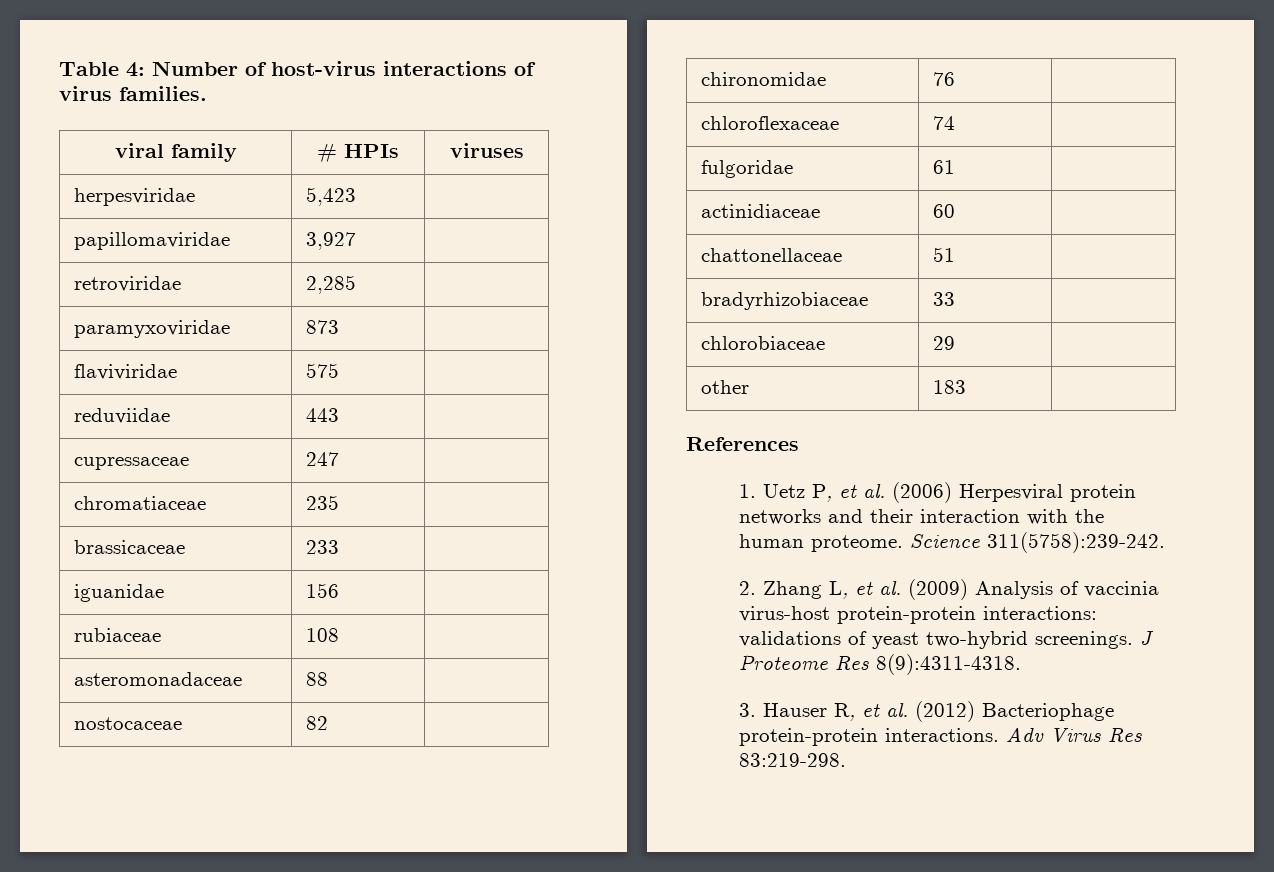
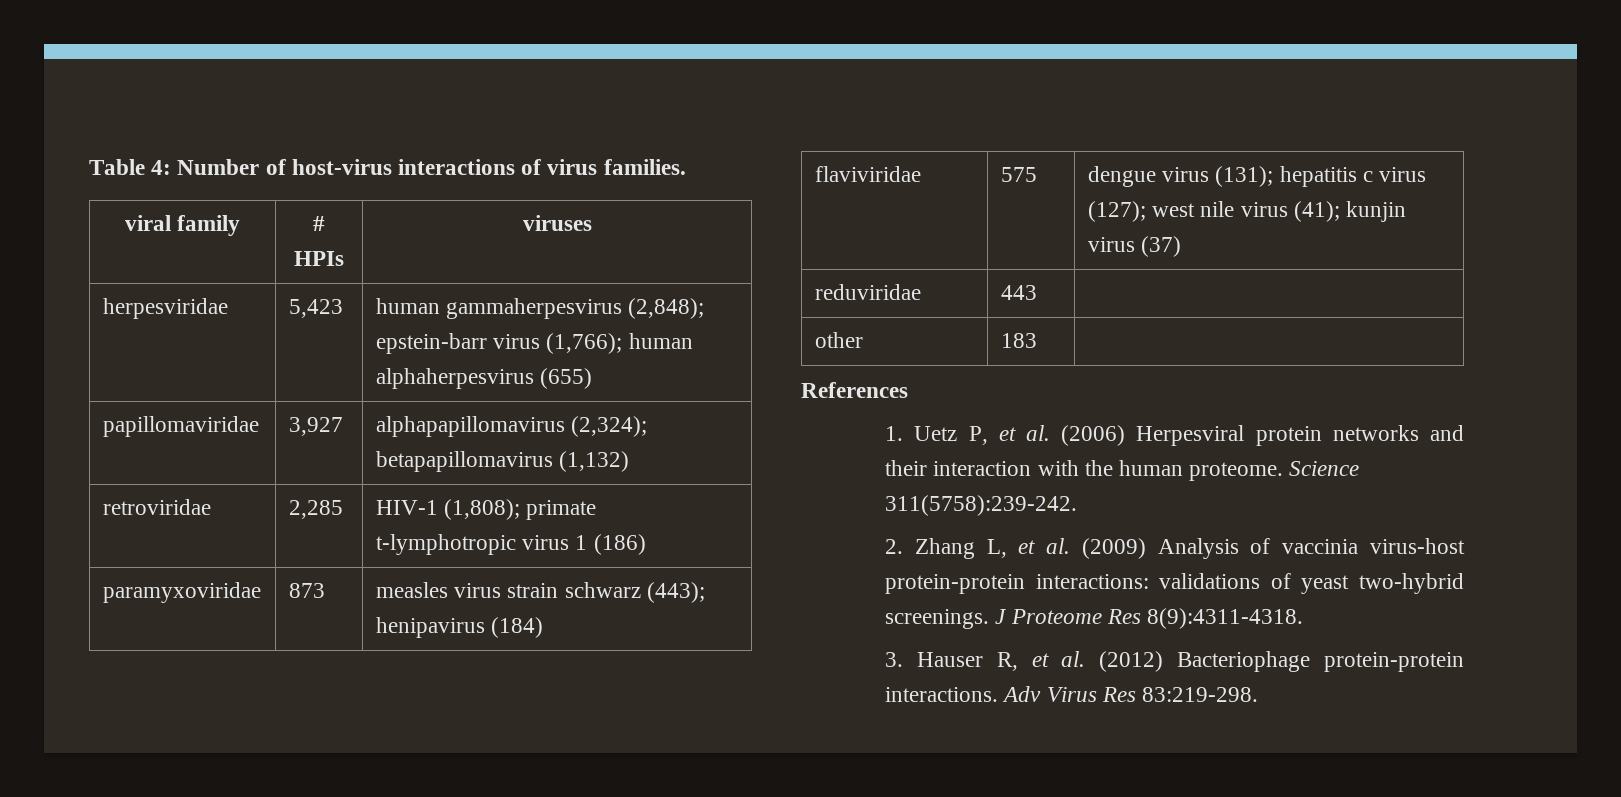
[74,232,231,250] [306,232,357,250] [74,276,182,292] [306,275,357,294] [74,320,231,338] [306,320,340,334] [74,364,178,380] [306,363,340,378] [74,408,171,424] [306,408,340,422] [74,457,190,470] [306,452,340,466] [74,496,207,510] [306,495,340,510] [74,540,186,554] [306,540,340,554] [74,584,165,602] [306,583,340,598] [74,628,162,642] [306,628,340,642] [74,672,243,686] [306,672,329,686] [74,717,183,730] [306,716,329,730] [701,72,827,86] [933,72,956,86] [701,116,840,130] [933,116,956,130] [701,160,794,178] [933,160,956,174] [701,204,821,218] [933,204,956,218] [701,248,843,262] [933,247,956,262] [701,292,869,310] [933,292,956,306] [701,336,826,350] [933,336,956,350] // papillomaviridae | 3,927 | // retroviridae | 2,285 | // paramyxoviridae | 873 | // flaviviridae | 575 | // reduviidae | 443 | // cupressaceae | 247 | // chromatiaceae | 235 | // brassicaceae | 233 | // iguanidae | 156 | // rubiaceae | 108 | // asteromonadaceae | 88 | // nostocaceae | 82 | // chironomidae | 76 | // chloroflexaceae | 74 | // fulgoridae | 61 | // actinidiaceae | 60 | // chattonellaceae | 51 | // bradyrhizobiaceae | 33 | // chlorobiaceae | 29 -> [375,298,705,319] [375,333,693,354] [375,368,593,389] [102,416,259,437] [288,417,343,436] [375,416,648,437] [375,451,630,472] [102,499,211,515] [288,500,343,519] [375,499,597,520] [375,534,646,555] [102,582,261,603] [288,583,325,598] [375,582,705,603] [375,617,544,638] [814,166,921,182] [1000,167,1037,182] [1087,166,1427,187] [1087,201,1407,222] [1087,236,1182,257] [814,284,921,300] [1000,285,1037,300] human gammaherpesvirus (2,848); epstein-barr virus (1,766); human alphaherpesvirus (655) // papillomaviridae | 3,927 | alphapapillomavirus (2,324); betapapillomavirus (1,132) // retroviridae | 2,285 | HIV-1 (1,808); primate t-lymphotropic virus 1 (186) // paramyxoviridae | 873 | measles virus strain schwarz (443); henipavirus (184) // flaviviridae | 575 | dengue virus (131); hepatitis c virus (127); west nile virus (41); kunjin virus (37) // reduviridae | 443

